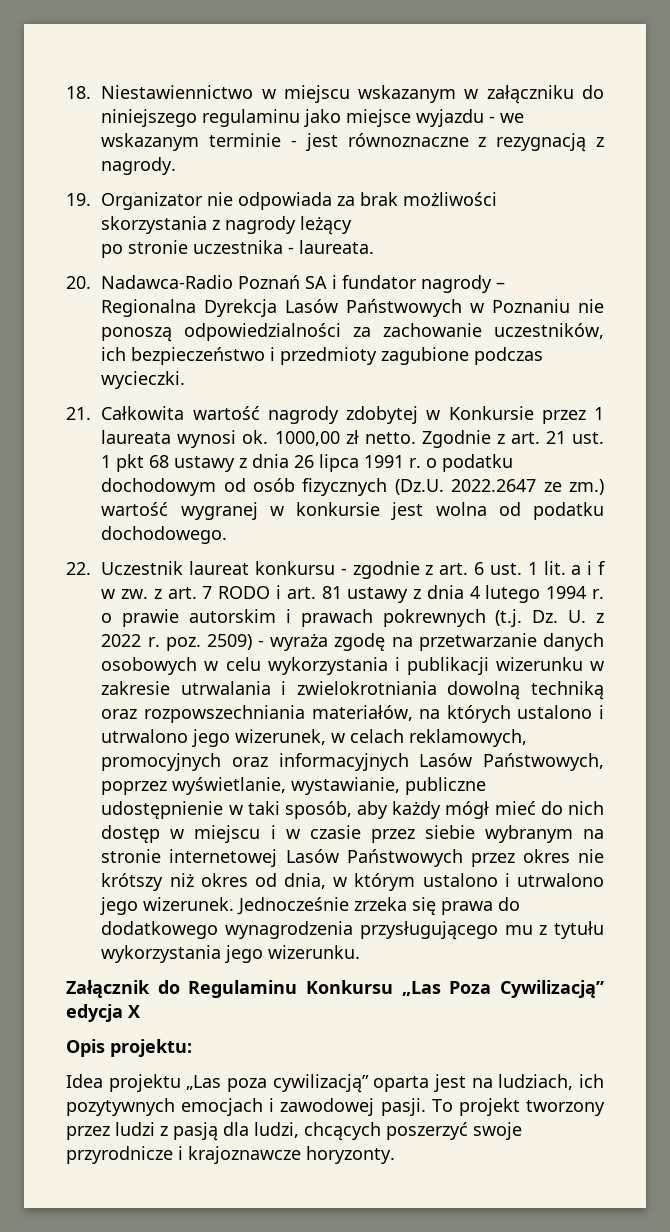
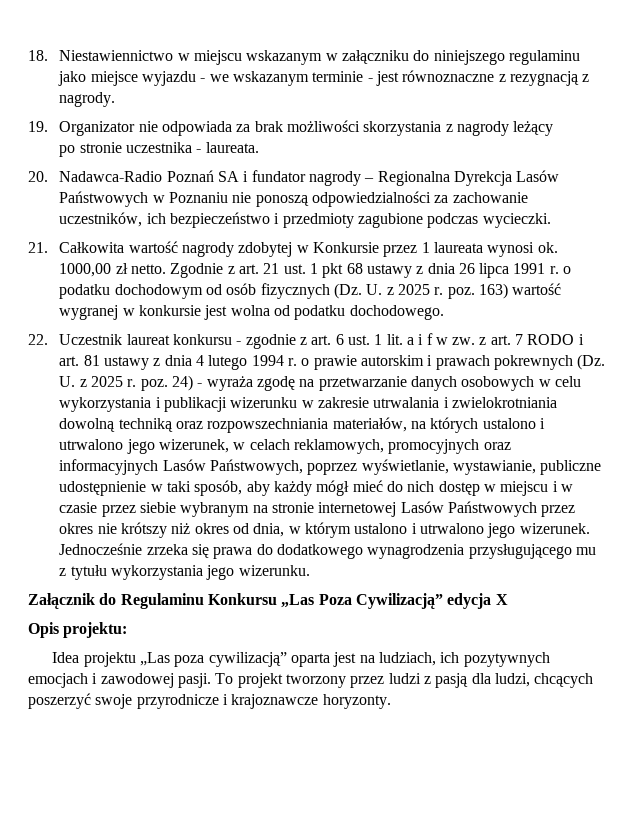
[394,479,604,495] (Dz.U. 2022.2647 ze zm.) -> [333,283,508,299] (Dz. U. z 2025 r. poz. 163)
[495,609,604,627] [101,634,252,651] (t.j. Dz. U. z 2022 r. poz. 2509) -> [577,354,606,370] [59,375,193,391] (Dz. U. z 2025 r. poz. 24)

